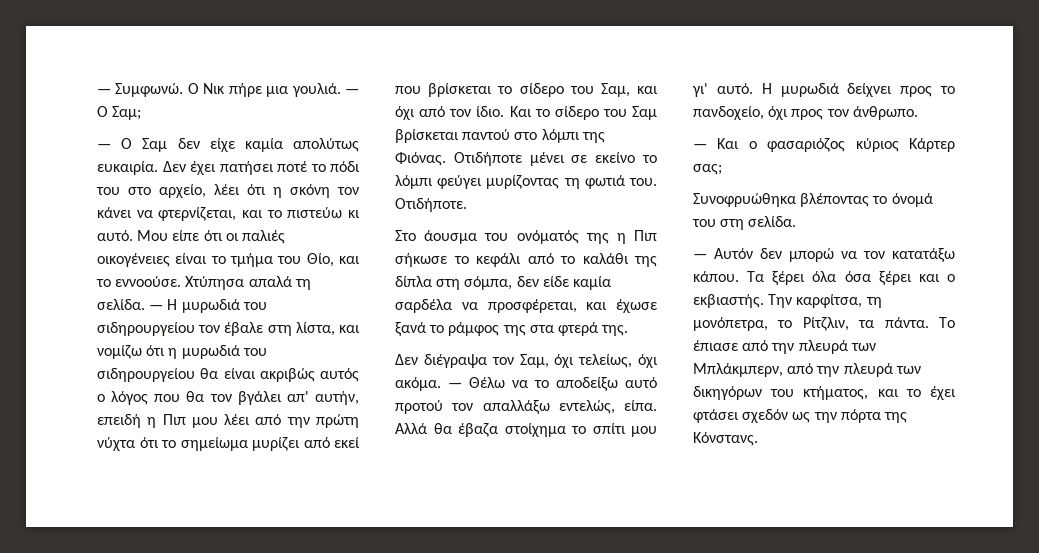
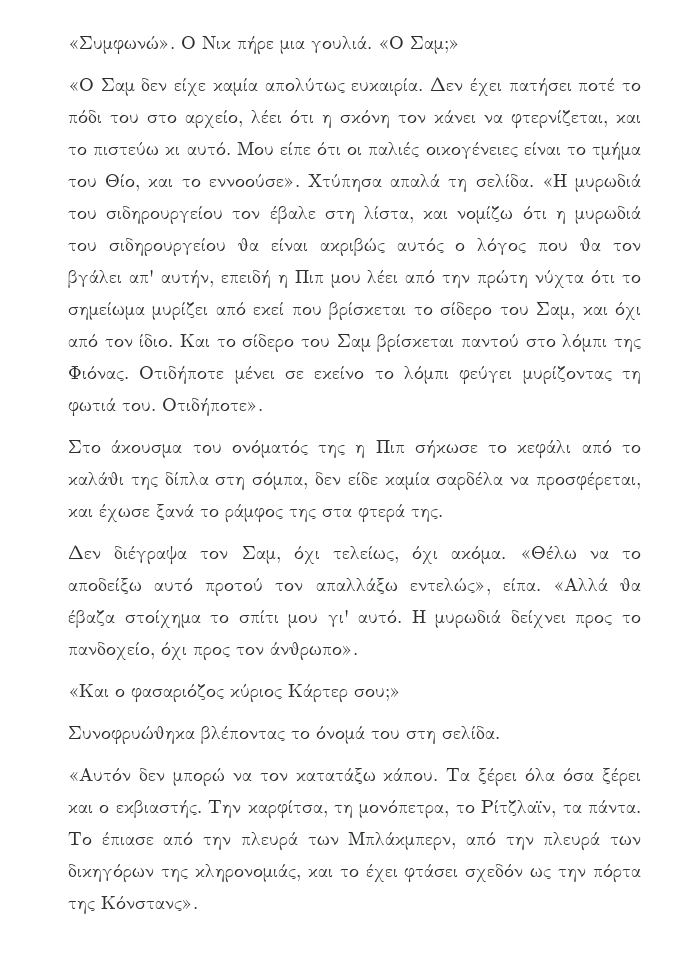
[97,83,184,97] — Συμφωνώ. -> [68,36,175,55] «Συμφωνώ».
[345,89,359,94] [97,106,142,120] [97,138,133,149] — Ο Σαμ; // — Ο -> [378,36,460,54] [68,78,94,91] «Ο Σαμ;» // «Ο
[115,276,182,287] εννοούσε. -> [208,174,300,187] εννοούσε».
[149,299,178,310] — Η -> [541,174,567,187] «Η
[395,198,467,212] Οτιδήποτε. -> [162,398,263,416] Οτιδήποτε».
[424,230,478,244] άουσμα -> [111,440,183,458] άκουσμα
[448,377,505,388] — Θέλω -> [519,546,577,559] «Θέλω
[558,400,657,414] [395,423,427,434] εντελώς, είπα. Αλλά -> [409,578,608,595] εντελώς», είπα. «Αλλά
[852,106,918,120] [693,138,740,149] άνθρωπο. // — Και -> [270,642,358,661] [68,684,109,697] άνθρωπο». // «Και
[693,164,722,175] σας; -> [354,687,401,701] σου;»
[693,248,753,259] — Αυτόν -> [68,768,131,781] «Αυτόν
[802,317,849,331] Ρίτζλιν, -> [481,800,557,817] Ρίτζλαϊν,
[770,386,869,400] του κτήματος, -> [160,864,301,883] της κληρονομιάς,
[693,432,758,446] Κόνστανς. -> [101,896,198,911] Κόνστανς».

